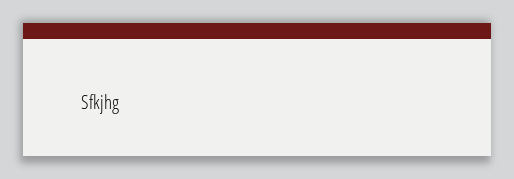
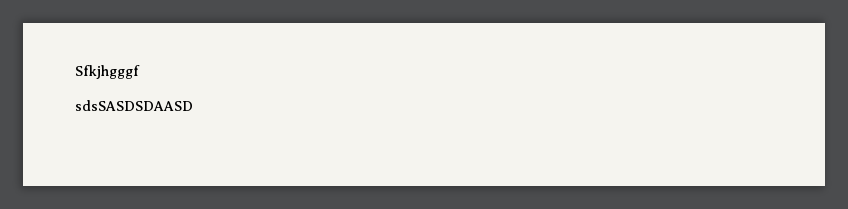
[81,94,119,114] Sfkjhg -> [75,65,140,79] [75,100,193,111] Sfkjhgggf // sdsSASDSDAASD

